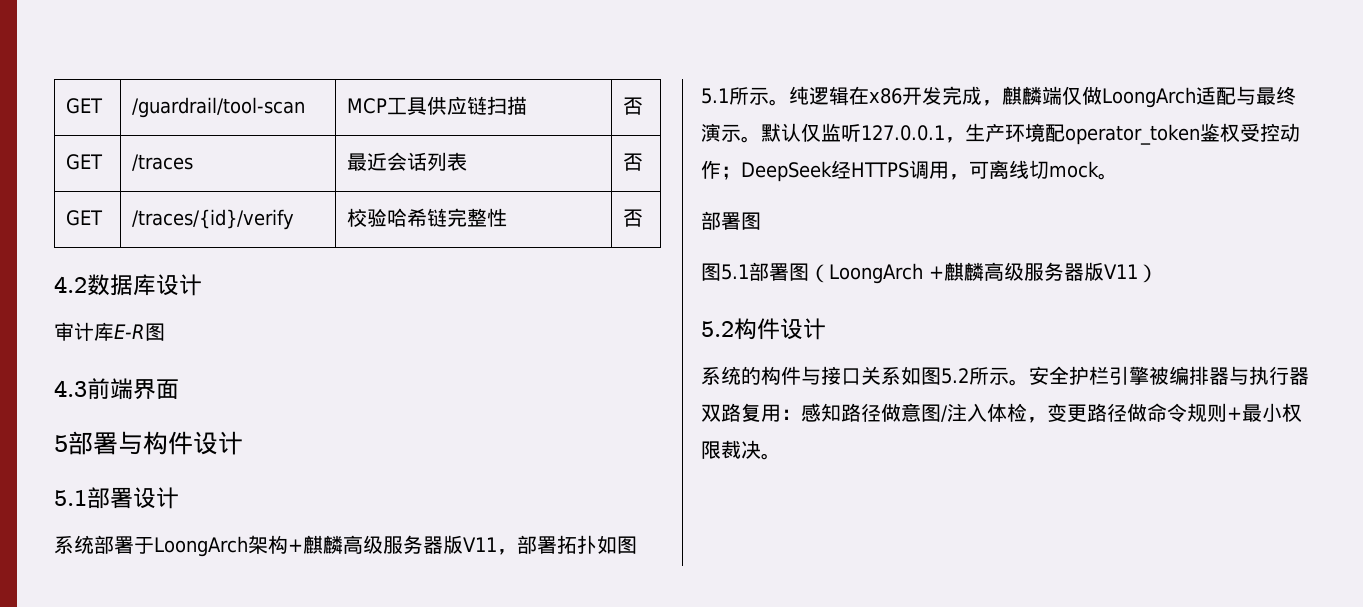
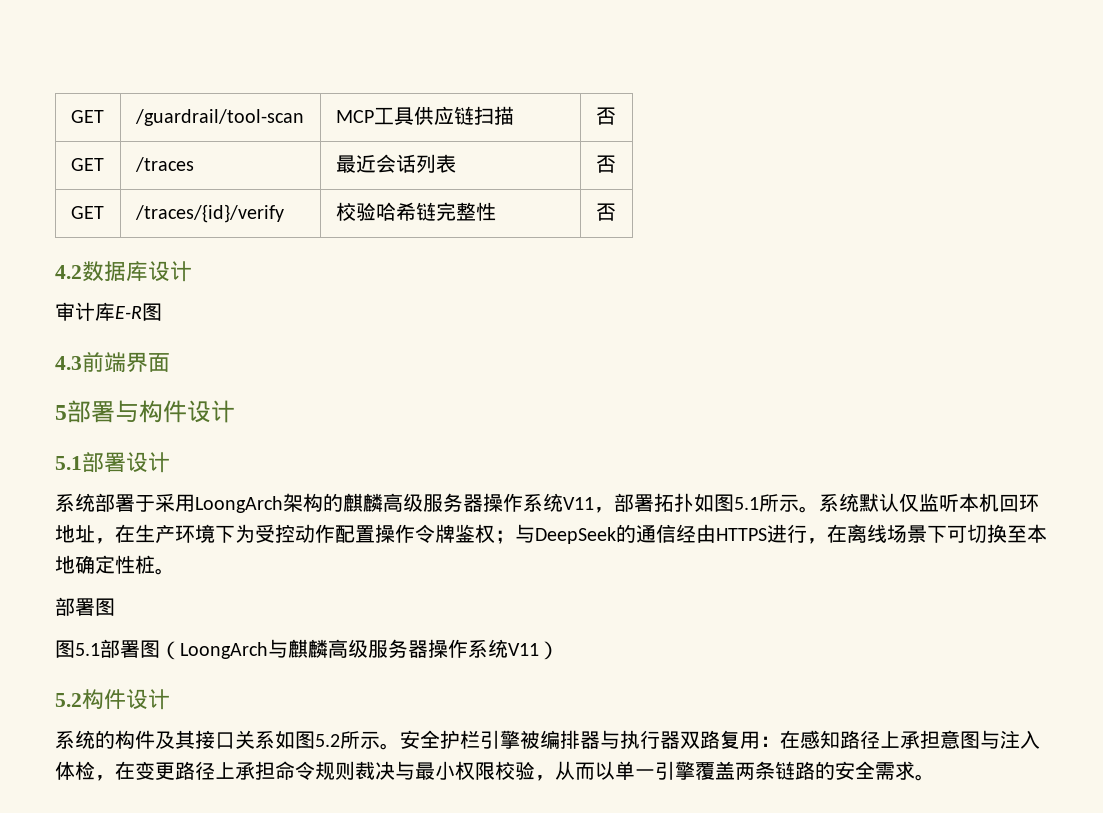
(154, 545) none -> [155,493,195,512] 采用
[288,535,463,554] +麒麟高级服务器版 -> [323,493,563,512] 的麒麟高级服务器操作系统
[789,86,1296,108] [701,123,1300,145] [701,160,1099,182] 纯逻辑在x86开发完成，麒麟端仅做LoongArch适配与最终演示。默认仅监听127.0.0.1，生产环境配operator_token鉴权受控动作；DeepSeek经HTTPS调用，可离线切mock -> [819,493,1039,512] [55,524,1047,544] [55,555,155,574] 系统默认仅监听本机回环地址，在生产环境下为受控动作配置操作令牌鉴权；与DeepSeek的通信经由HTTPS进行，在离线场景下可切换至本地确定性桩
[929,262,1104,281] +麒麟高级服务器版 -> [268,639,508,658] 与麒麟高级服务器操作系统
[801,366,821,385] 与 -> [155,730,195,749] 及其
(801, 414) none -> [780,730,800,749] 在
[881,403,948,422] 做意图/ -> [880,730,1000,749] 上承担意图与
(1047, 420) none -> [115,761,135,780] 在
[1127,403,1147,422] 做 -> [215,761,275,780] 上承担
[1227,407,1242,420] + -> [355,761,415,780] 裁决与
[721,440,761,459] 裁决 -> [495,761,915,781] 校验，从而以单一引擎覆盖两条链路的安全需求

